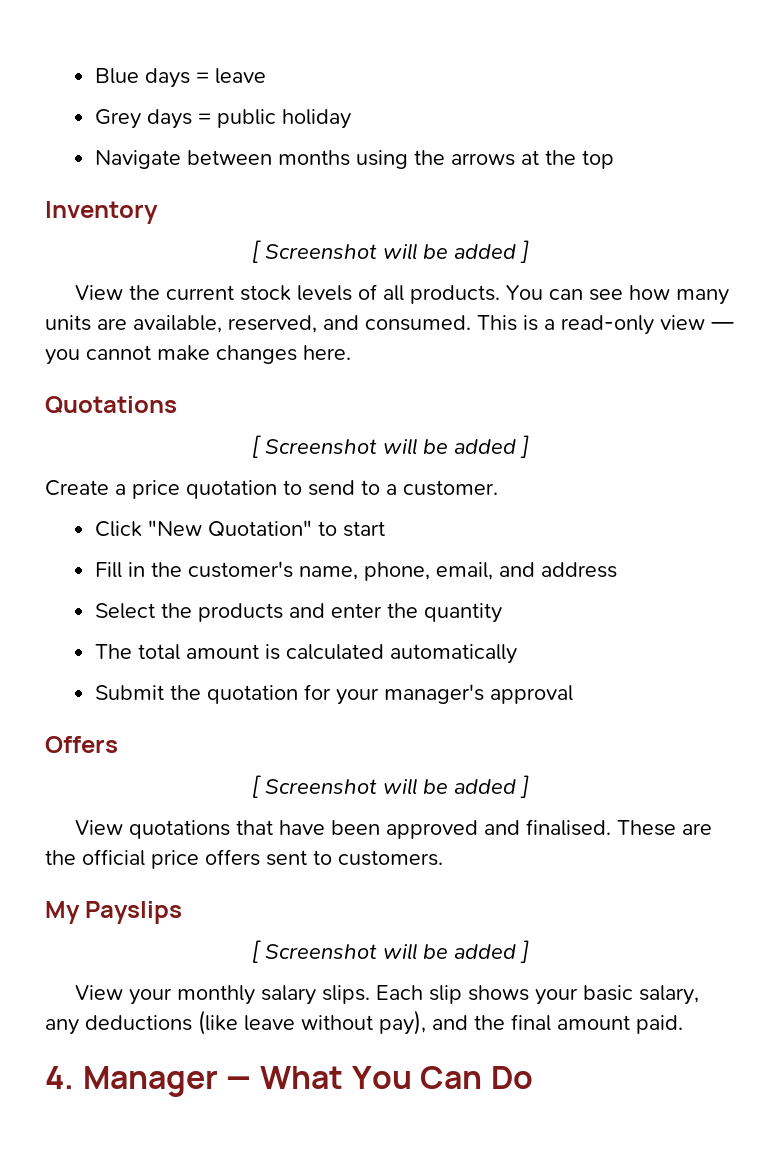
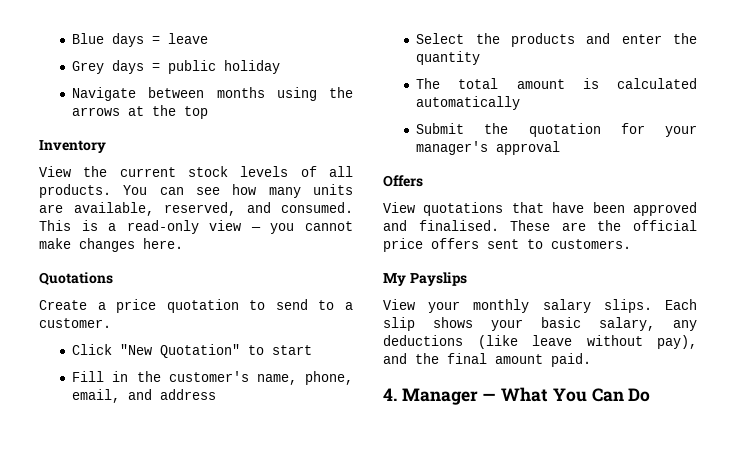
[251,240,529,263] // [ Screenshot will be added ] -> (106, 146) none
[251,435,529,458] // [ Screenshot will be added ] -> (113, 278) none
[251,775,529,798] // [ Screenshot will be added ] -> (423, 181) none
[251,940,529,963] // [ Screenshot will be added ] -> (467, 279) none

